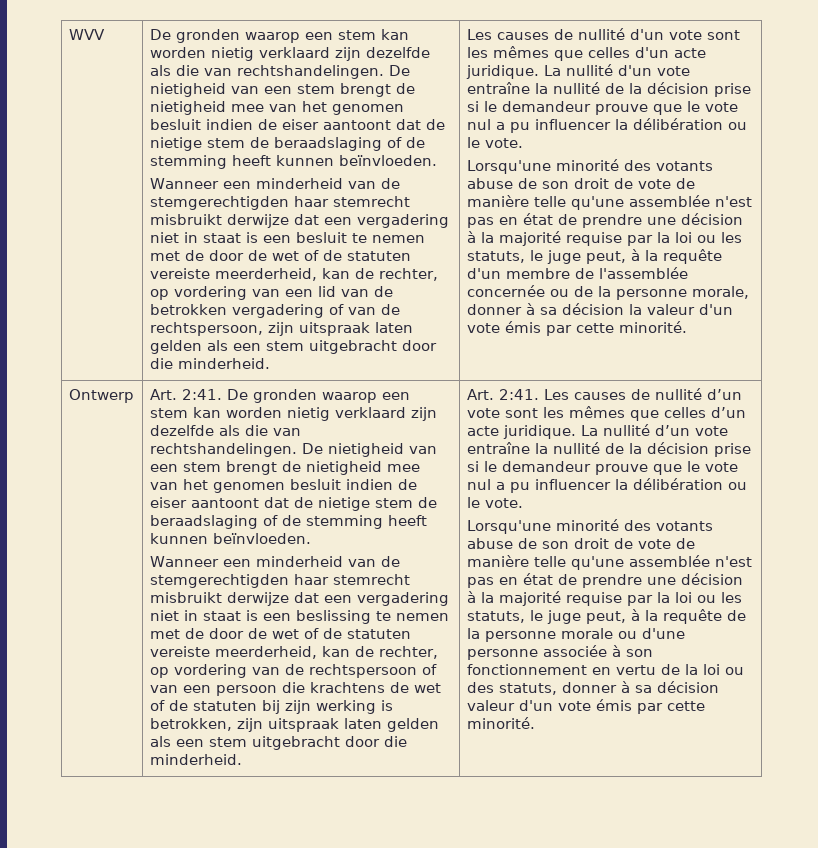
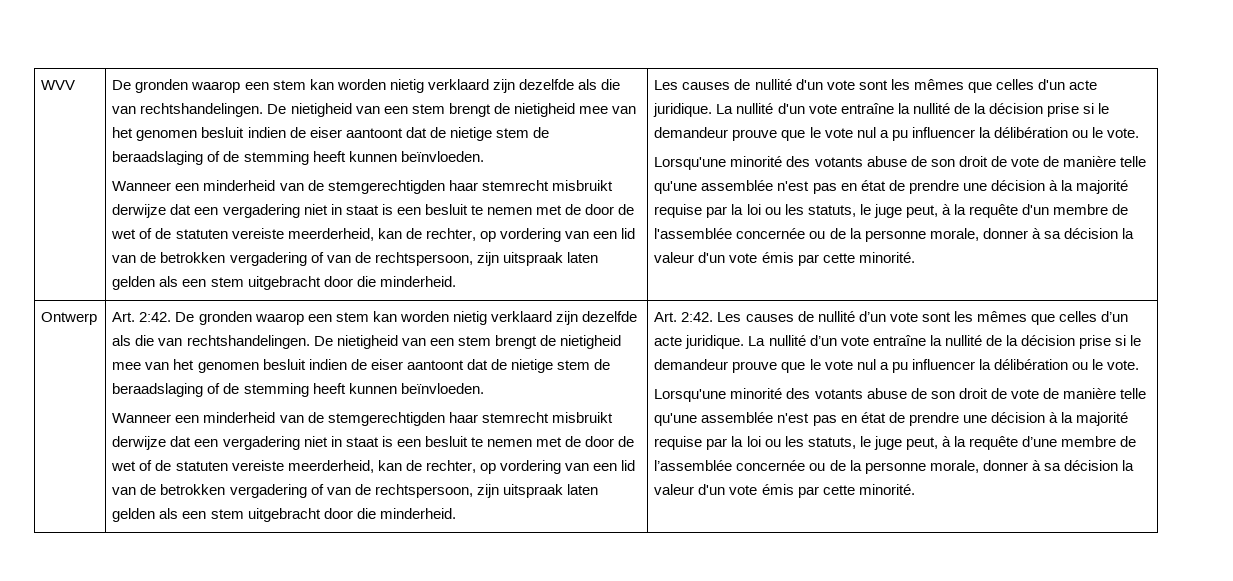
[181,389,222,400] 2:41. -> [139,312,172,322] 2:42.
[295,610,371,624] beslissing -> [424,436,468,447] besluit
[284,664,437,678] [149,682,441,696] [149,700,393,714] [149,718,232,731] de rechtspersoon of van een persoon die krachtens de wet of de statuten bij zijn werking is betrokken, -> [592,460,636,471] [112,484,473,498] een lid van de betrokken vergadering of van de rechtspersoon,
[498,389,539,400] 2:41. -> [681,312,714,322] 2:42.
[726,610,746,621] [466,628,685,642] [466,645,653,660] [466,664,744,675] [466,681,719,695] de la personne morale ou d'une personne associée à son fonctionnement en vertu de la loi ou des statuts, donner à sa décision -> [1022,436,1137,447] [654,460,1134,474] d’une membre de l’assemblée concernée ou de la personne morale, donner à sa décision la

